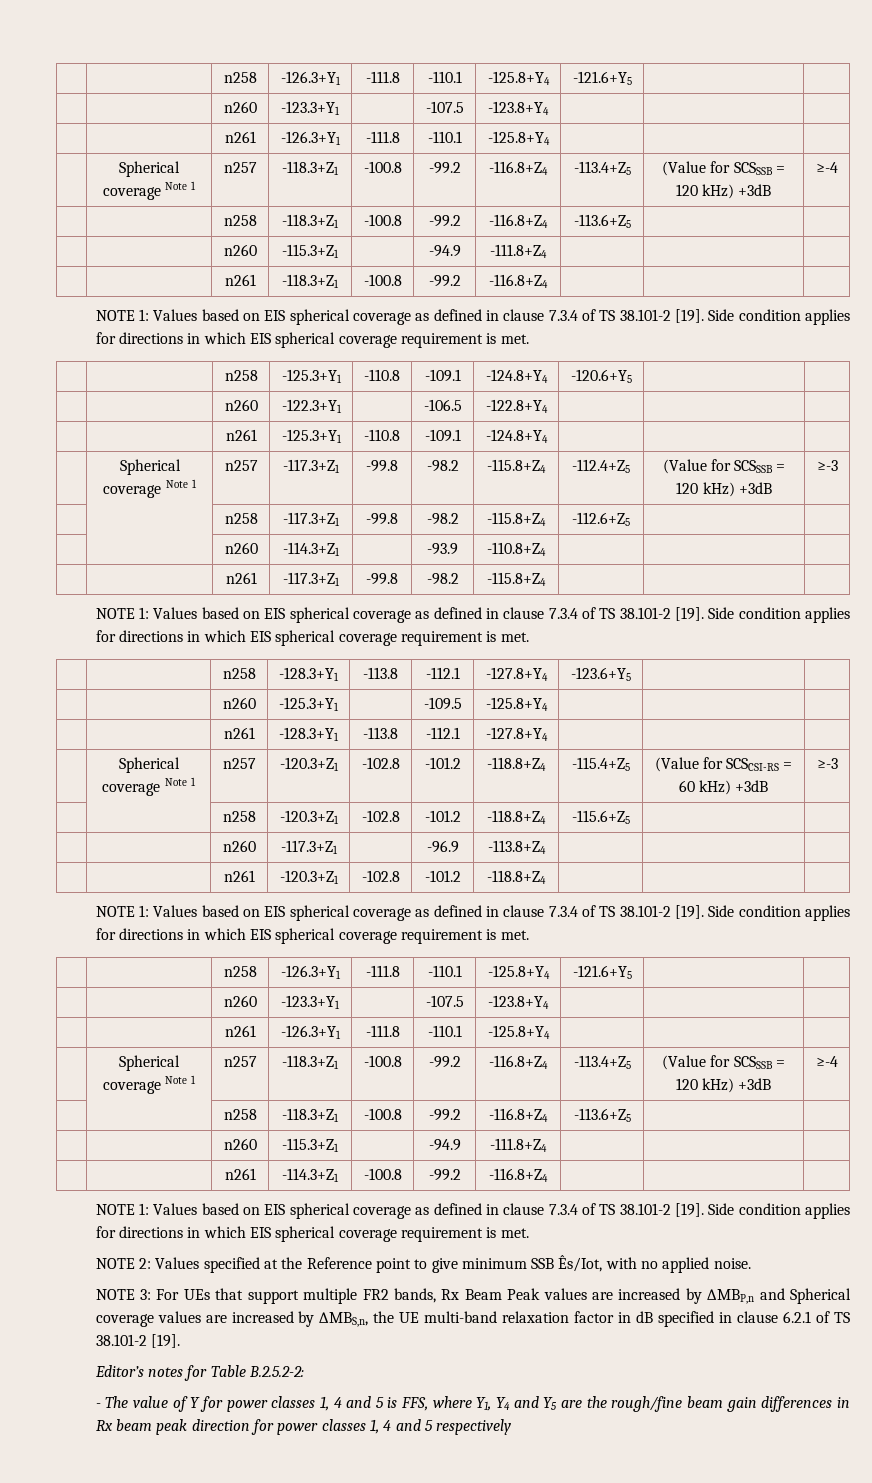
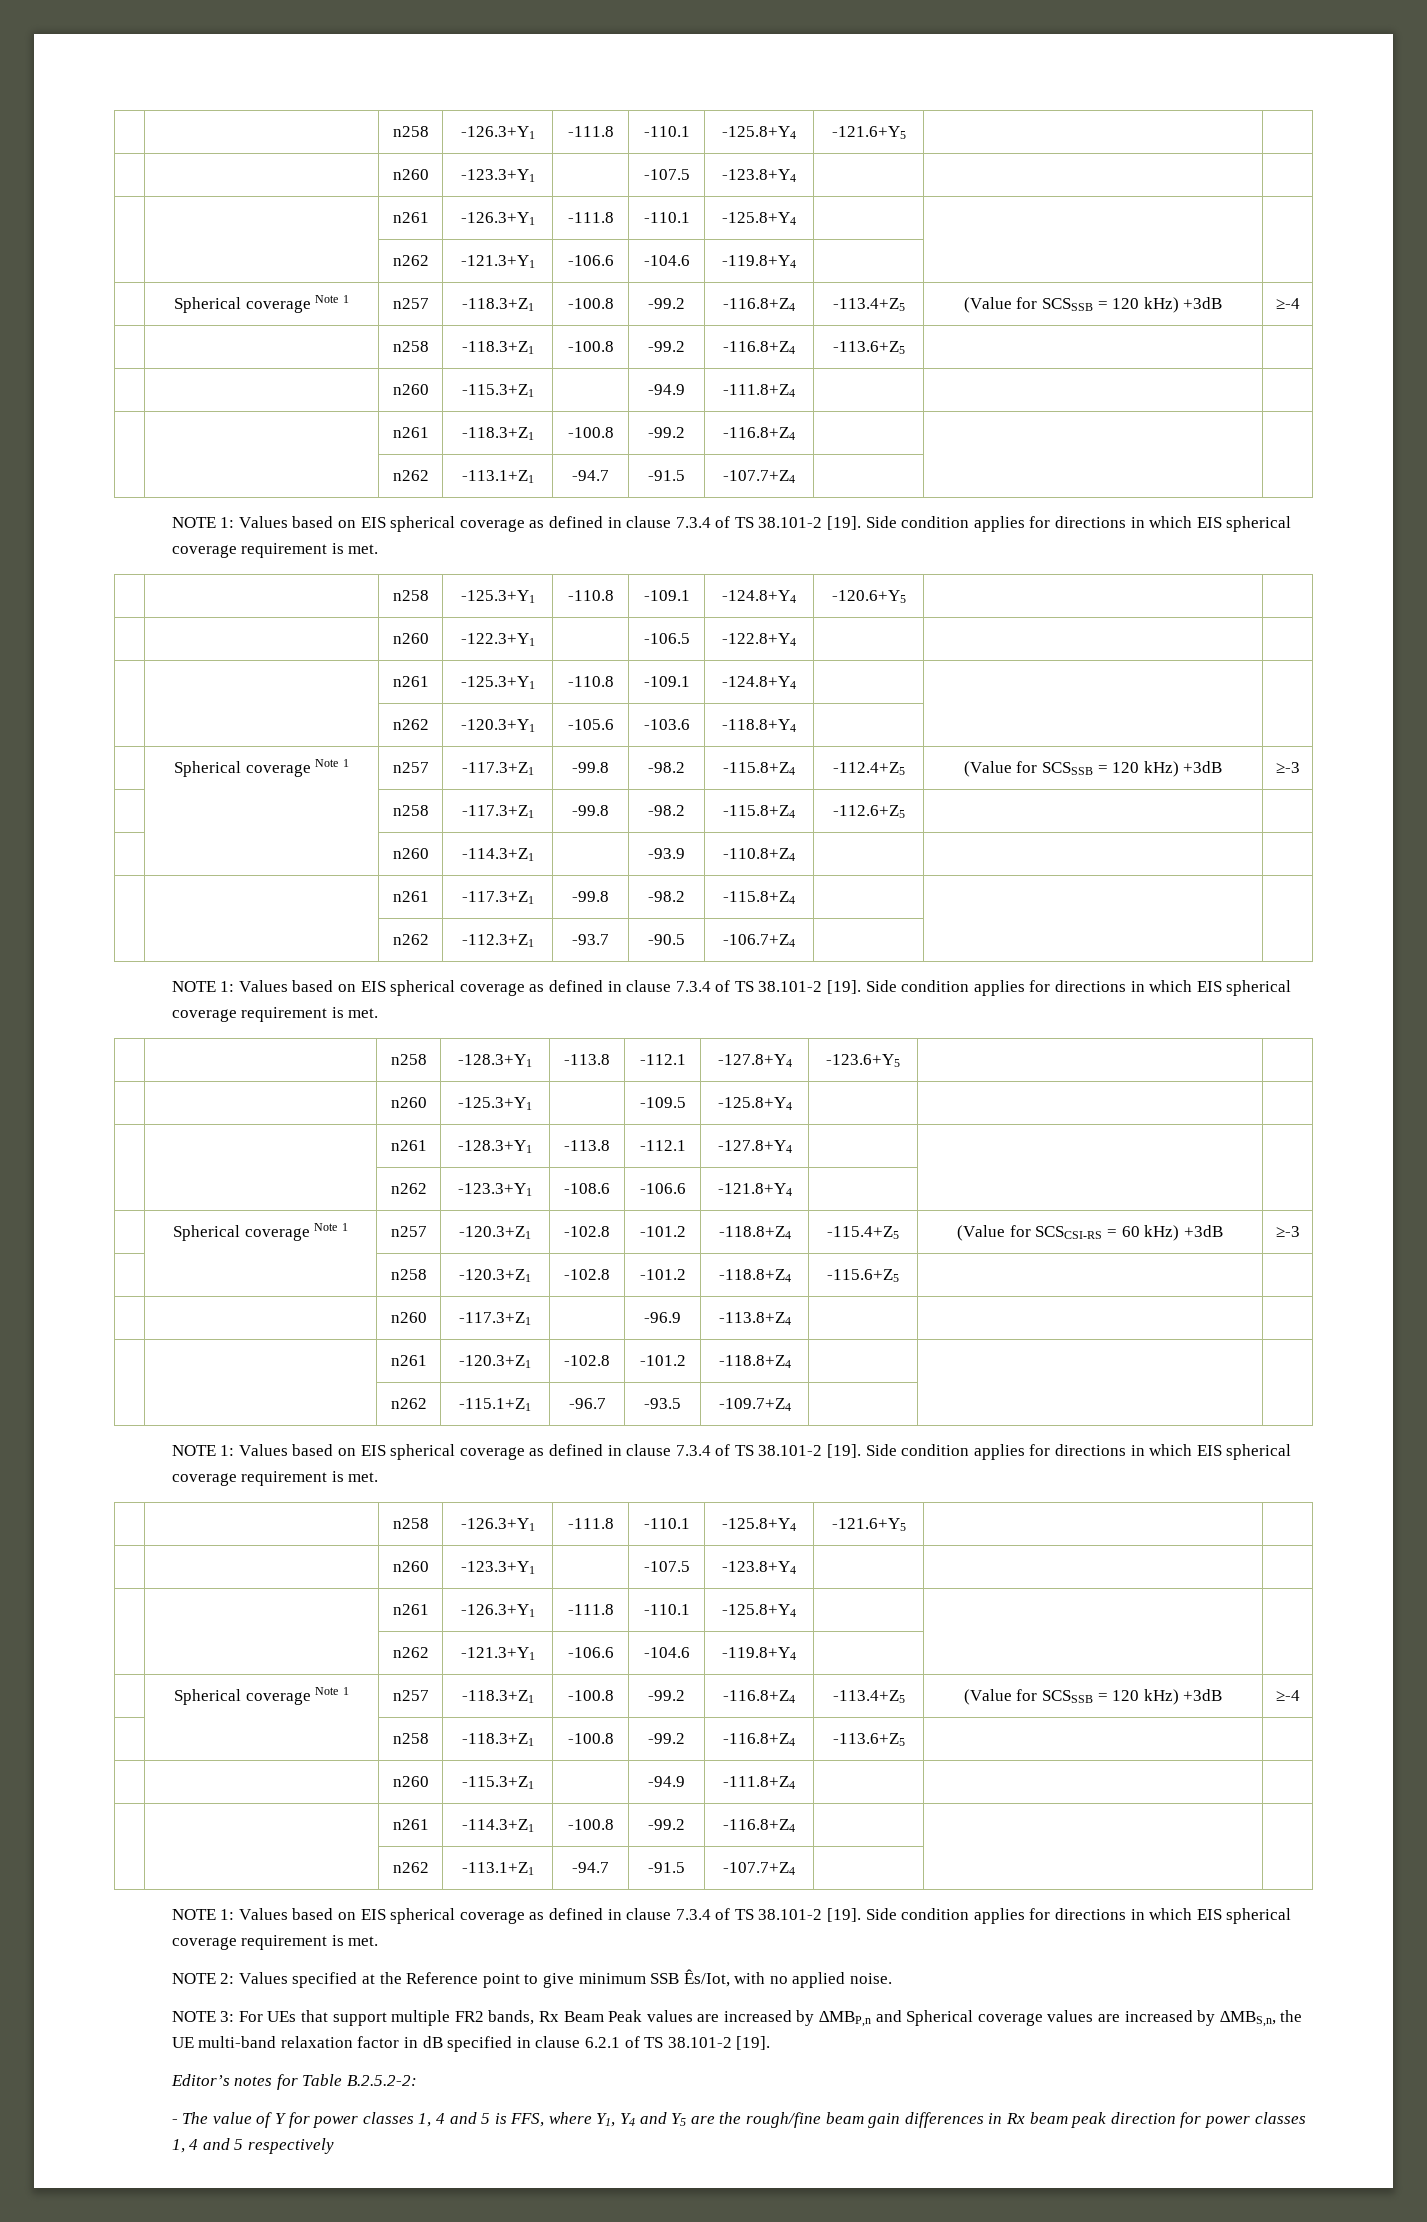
(550, 138) none -> [392,255,429,266] [460,255,535,268] [567,255,614,266] [643,255,690,266] [721,255,796,268] // | | n262 | -121.3+Y1 | -106.6 | -104.6 | -119.8+Y4 | | |
(548, 281) none -> [392,470,429,481] [461,470,534,483] [572,470,609,481] [648,470,685,481] [722,470,795,483] // | | n262 | -113.1+Z1 | -94.7 | -91.5 | -107.7+Z4 | | |
(548, 436) none -> [392,719,429,730] [460,719,535,732] [567,719,614,730] [643,719,690,730] [721,719,796,732] // | | n262 | -120.3+Y1 | -105.6 | -103.6 | -118.8+Y4 | | |
(546, 579) none -> [392,934,429,945] [461,934,534,947] [572,934,609,945] [648,934,685,945] [722,934,795,947] // | | n262 | -112.3+Z1 | -93.7 | -90.5 | -106.7+Z4 | | |
(548, 734) none -> [390,1183,427,1194] [458,1183,532,1196] [564,1183,610,1194] [639,1183,686,1194] [717,1183,792,1196] // | | n262 | -123.3+Y1 | -108.6 | -106.6 | -121.8+Y4 | | |
(546, 877) none -> [390,1398,427,1409] [459,1398,531,1411] [568,1398,606,1409] [644,1398,681,1409] [718,1398,791,1411] // | | n262 | -115.1+Z1 | -96.7 | -93.5 | -109.7+Z4 | | |
(550, 1032) none -> [392,1647,429,1658] [460,1647,535,1660] [567,1647,614,1658] [643,1647,690,1658] [721,1647,796,1660] // | | n262 | -121.3+Y1 | -106.6 | -104.6 | -119.8+Y4 | | |
(548, 1175) none -> [392,1862,429,1873] [461,1862,534,1875] [572,1862,609,1873] [648,1862,685,1873] [722,1862,795,1875] // | | n262 | -113.1+Z1 | -94.7 | -91.5 | -107.7+Z4 | | |

